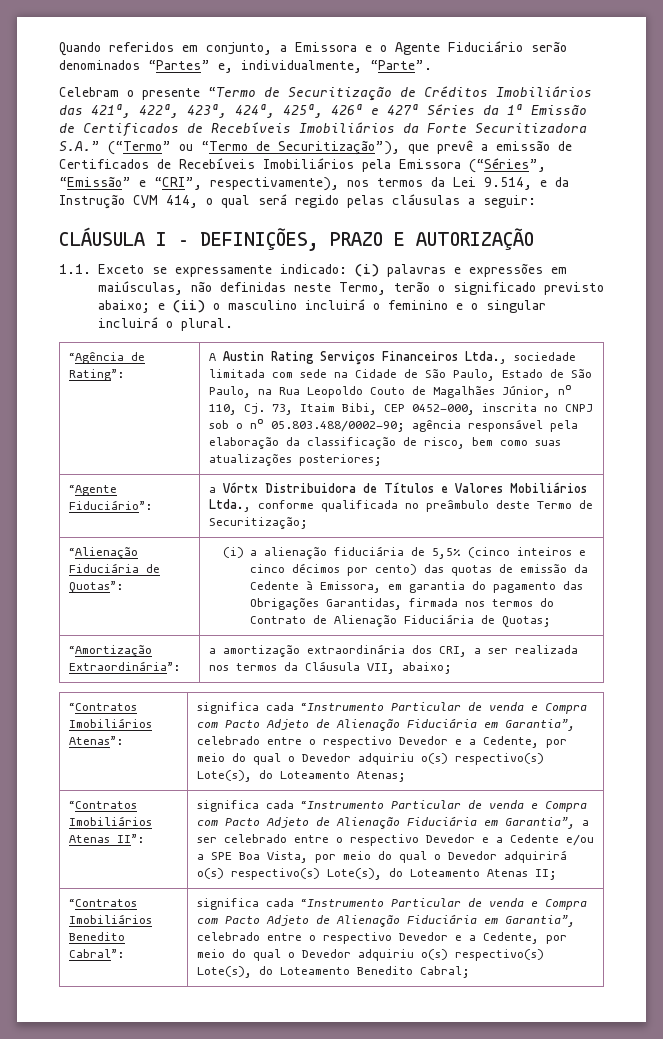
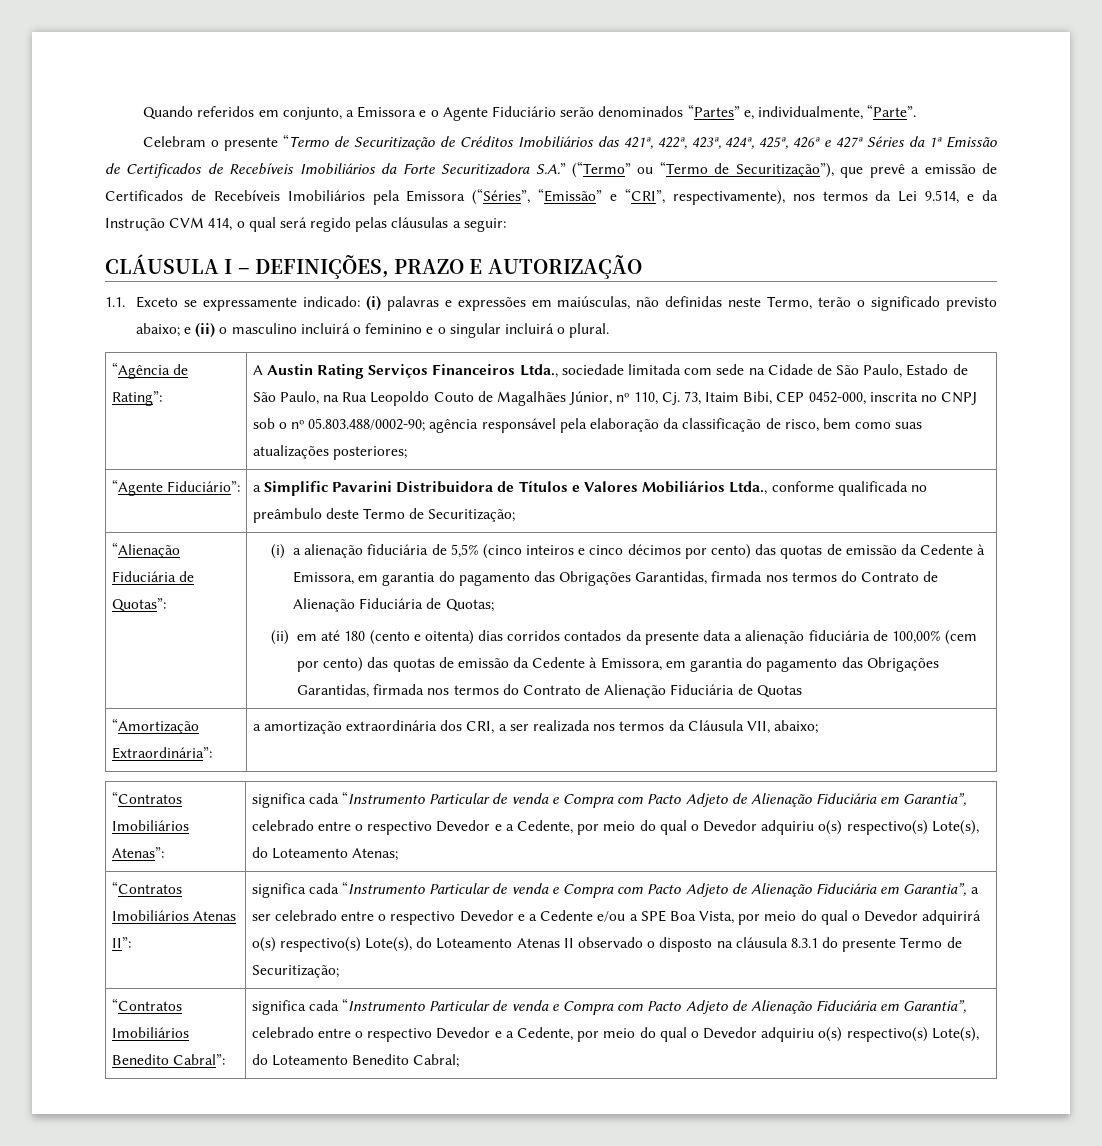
[222,482,258,493] Vórtx -> [263,481,393,496] Simplific Pavarini
(552, 621) none -> [271,630,978,645] [296,657,939,672] [296,684,802,698] // (ii) em até 180 (cento e oitenta) dias corridos contados da presente data a alienação fiduciária de 100,00% (cem por cento) das quotas de emissão da Cedente à Emissora, em garantia do pagamento das Obrigações Garantidas, firmada nos termos do Contrato de Alienação Fiduciária de Quotas
[534,869,557,880] II; -> [563,937,962,952] [251,964,339,978] II observado o disposto na cláusula 8.3.1 do presente Termo de Securitização;

